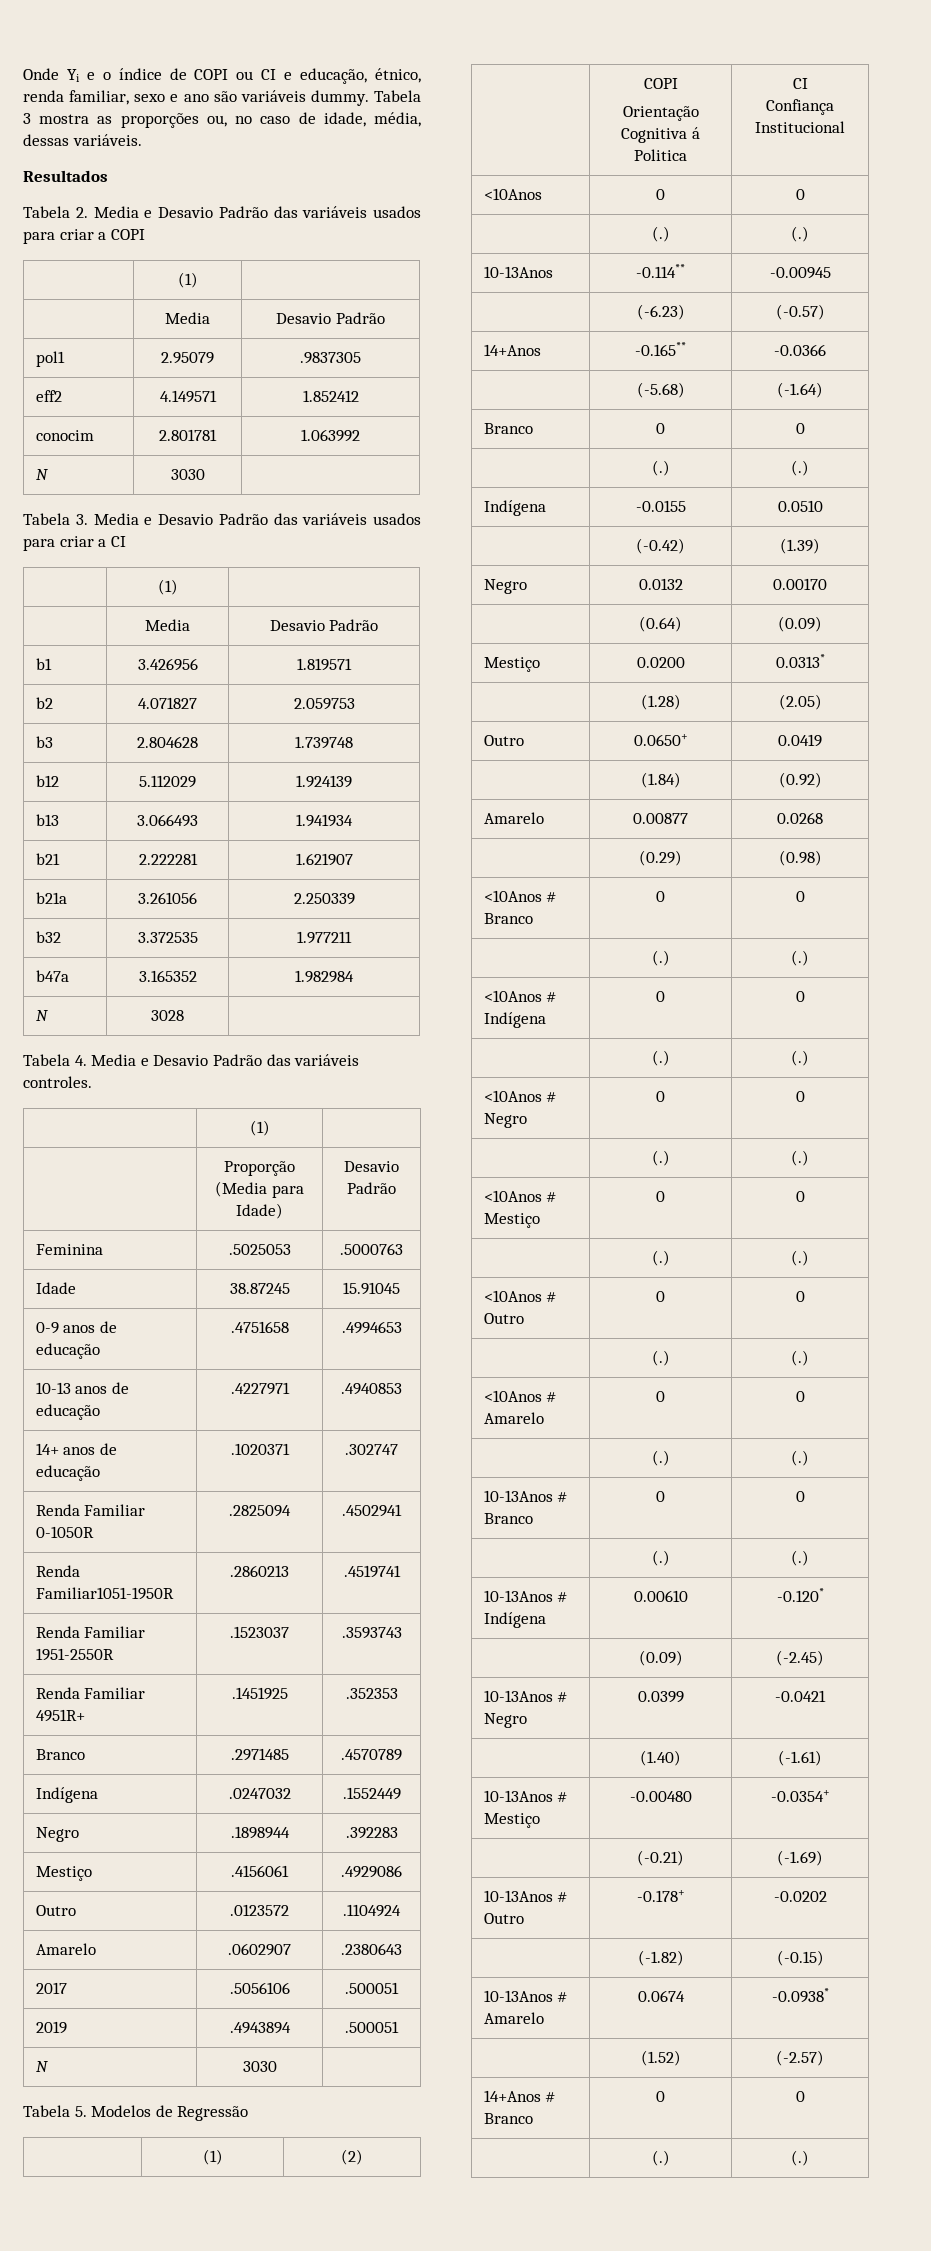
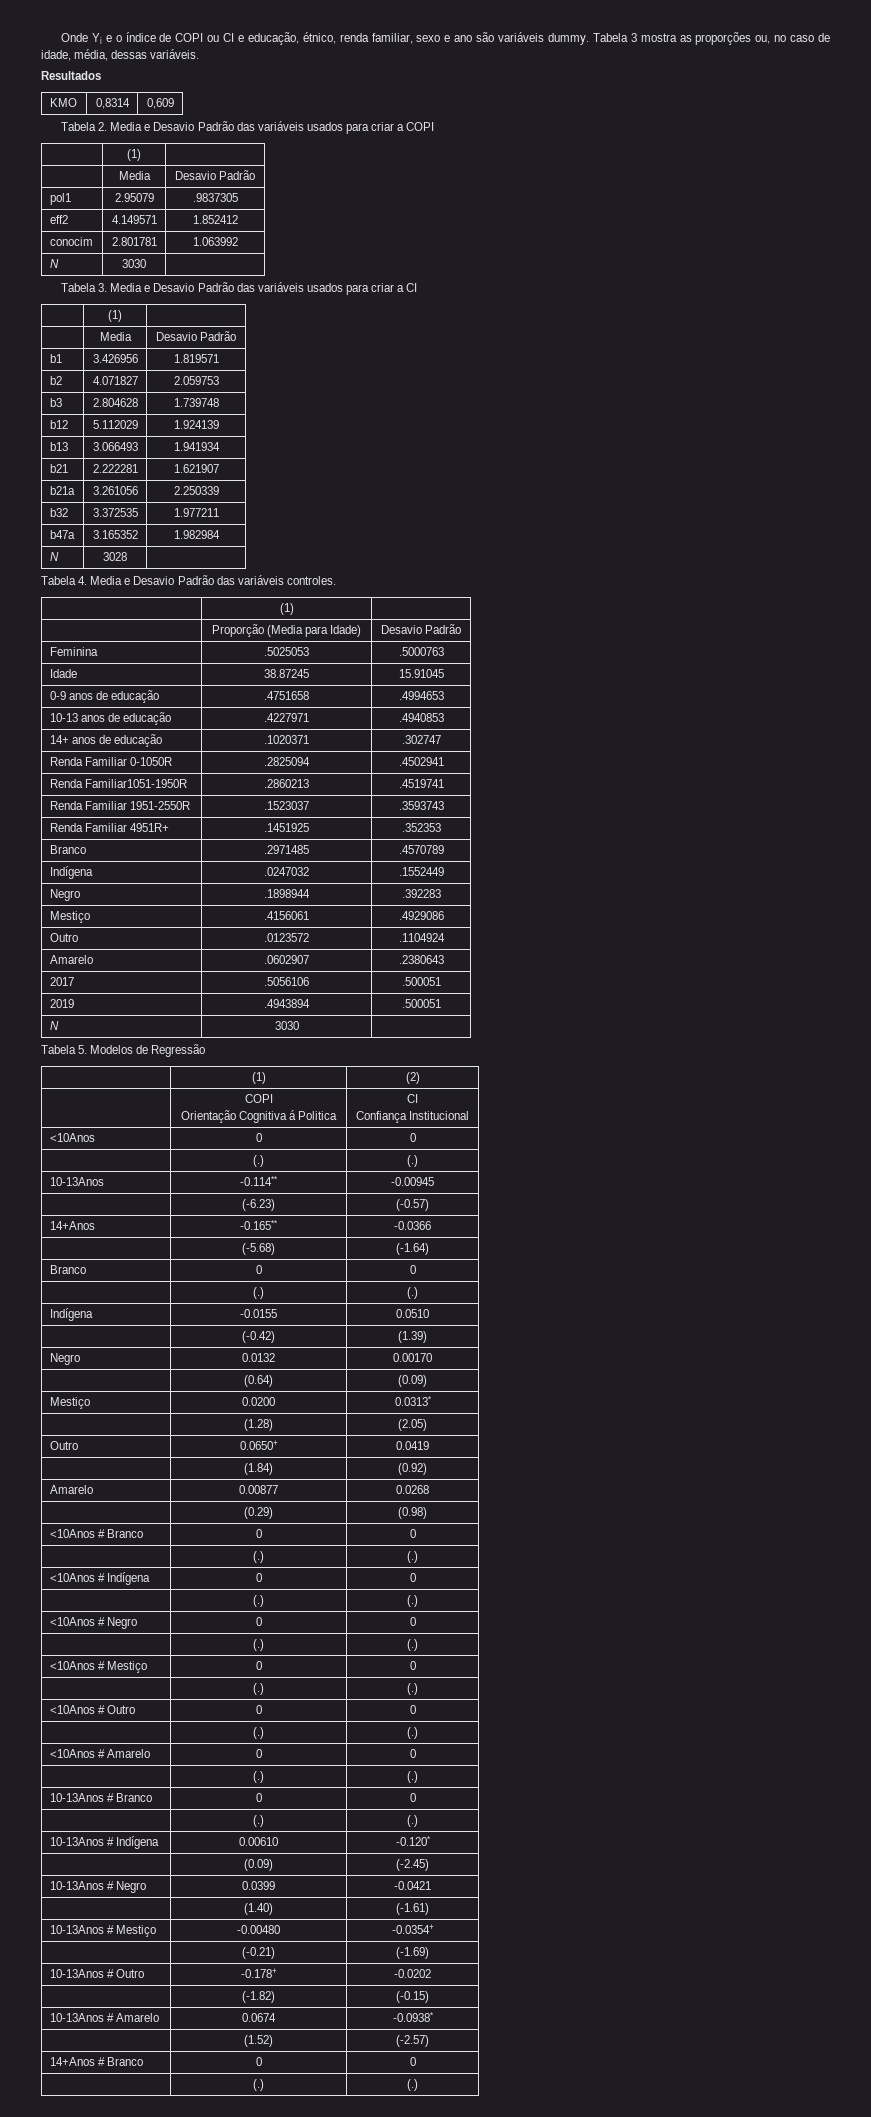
(108, 176) none -> [49,98,77,107] [95,98,130,109] [146,98,174,109] // KMO | 0,8314 | 0,609

